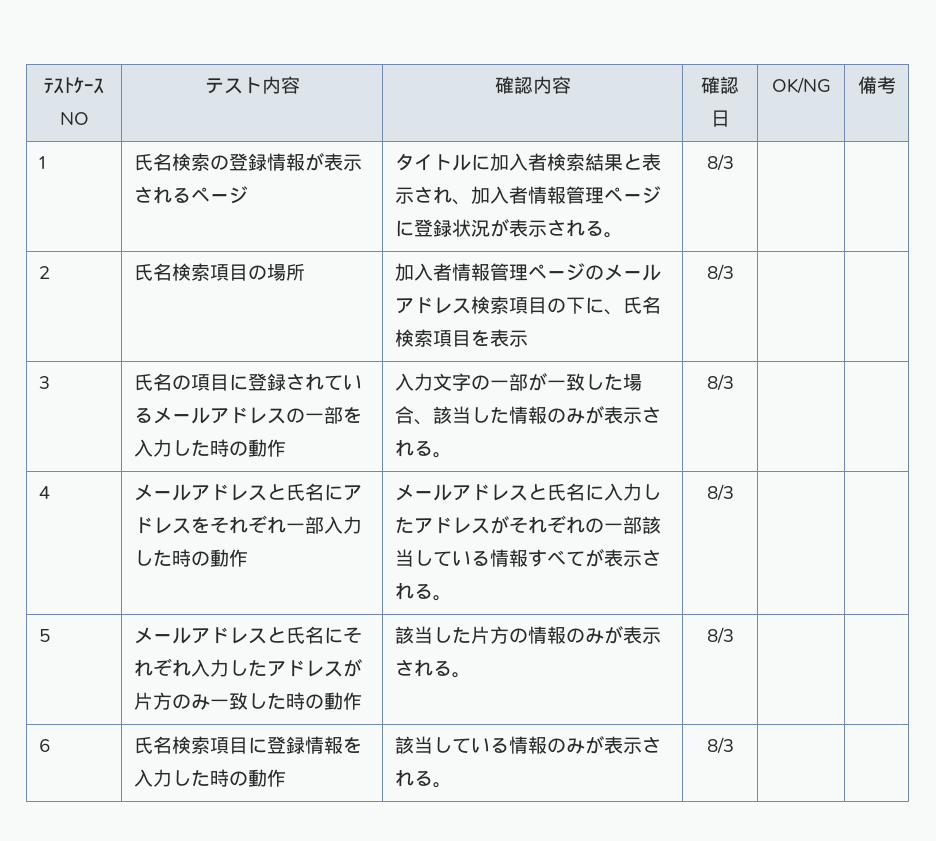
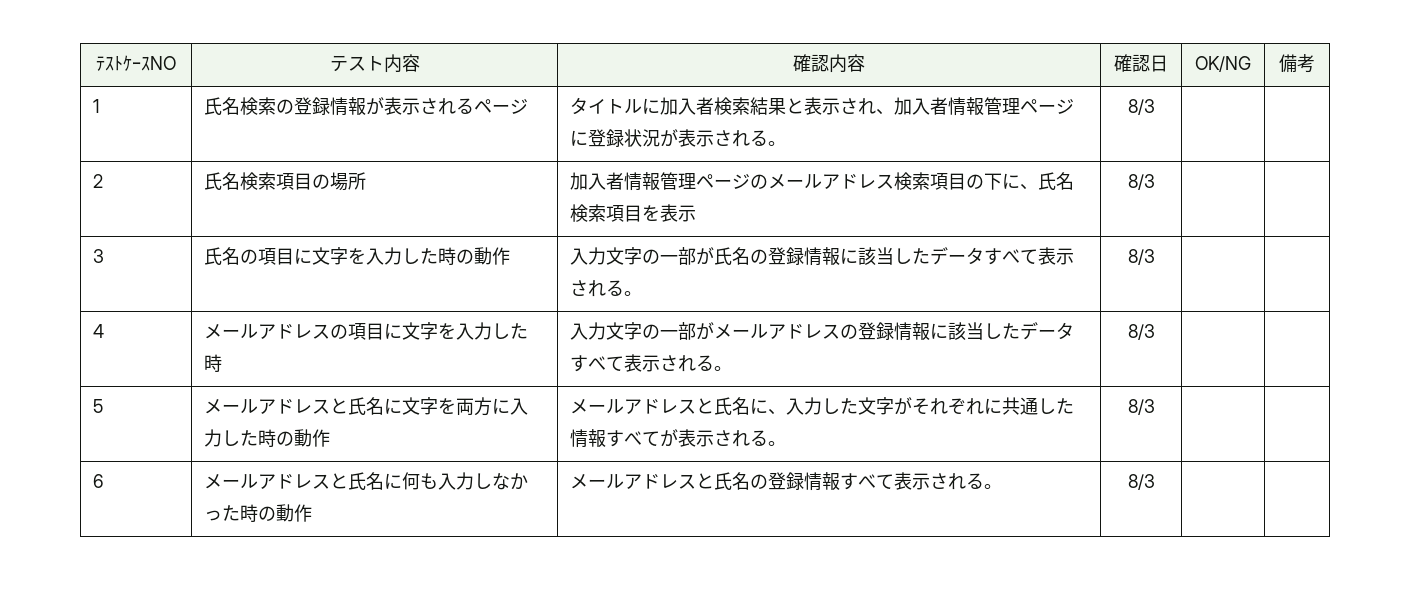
[248,373,363,391] [134,406,344,424] 登録されているメールアドレスの一部 -> [312,247,349,265] 文字
[547,373,643,391] [395,406,605,425] 一致した場合、該当した情報のみが -> [714,247,1039,266] 氏名の登録情報に該当したデータすべて
[267,483,363,501] [134,515,363,534] [134,549,249,567] [395,483,662,501] [395,515,662,534] [395,549,605,567] と氏名にアドレスをそれぞれ一部入力した時の動作 | メールアドレスと氏名に入力したアドレスがそれぞれの一部該当している情報すべてが -> [330,322,529,340] [204,354,223,372] [570,322,1075,341] [570,355,625,372] の項目に文字を入力した時 | 入力文字の一部がメールアドレスの登録情報に該当したデータすべて
[343,627,363,643] [134,658,363,677] [134,692,363,710] [395,626,605,644] それぞれ入力したアドレスが片方のみ一致した時の動作 | 該当した片方の情報のみ -> [402,397,529,416] [204,429,331,447] [570,397,1075,415] [570,429,661,448] 文字を両方に入力した時の動作 | メールアドレスと氏名に、入力した文字がそれぞれに共通した情報すべて
[134,736,363,754] [134,769,287,787] [395,736,605,754] 氏名検索項目に登録情報を入力した時の動作 | 該当している情報のみが -> [204,472,529,490] [204,504,313,522] [570,472,895,491] メールアドレスと氏名に何も入力しなかった時の動作 | メールアドレスと氏名の登録情報すべて

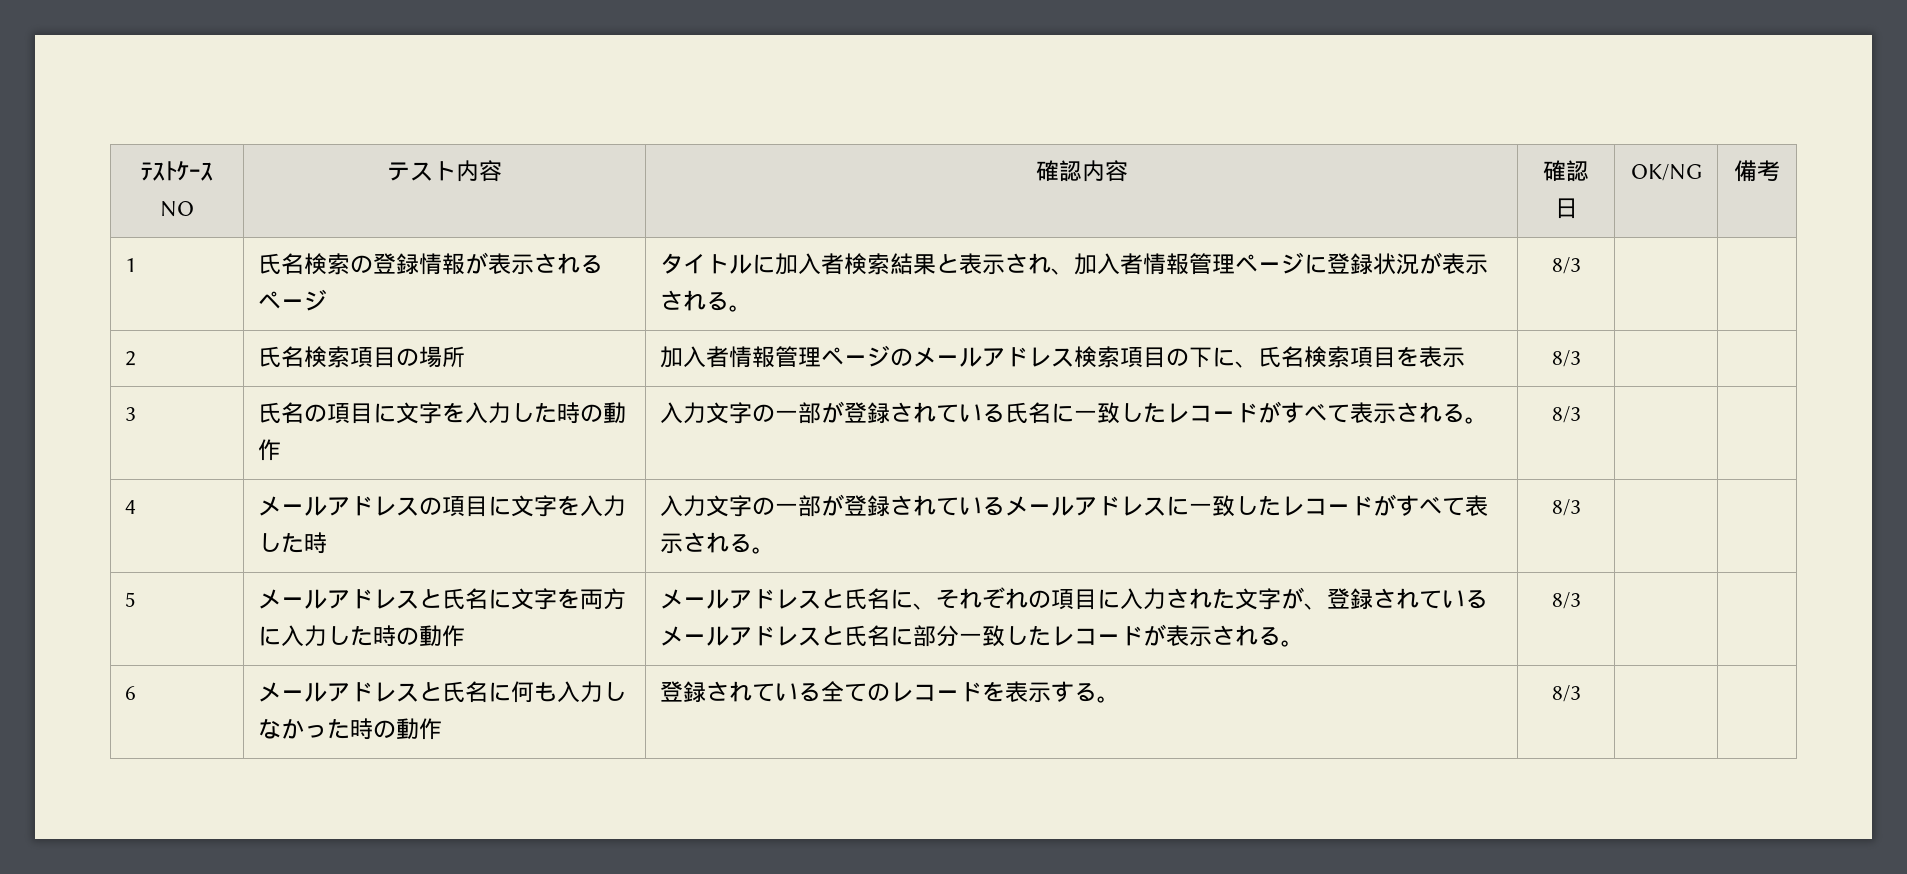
[714,247,985,266] 氏名の登録情報に該当したデータ -> [844,401,1282,424] 登録されている氏名に一致したレコードが
[714,322,1075,341] メールアドレスの登録情報に該当したデータ -> [844,494,1397,517] 登録されているメールアドレスに一致したレコードが
[786,397,1075,415] [570,429,661,448] 入力した文字がそれぞれに共通した情報すべて -> [936,587,1489,610] [660,625,1144,647] それぞれの項目に入力された文字が、登録されているメールアドレスと氏名に部分一致したレコード
[570,472,967,491] メールアドレスと氏名の登録情報すべて表示され -> [660,681,1075,703] 登録されている全てのレコードを表示す

